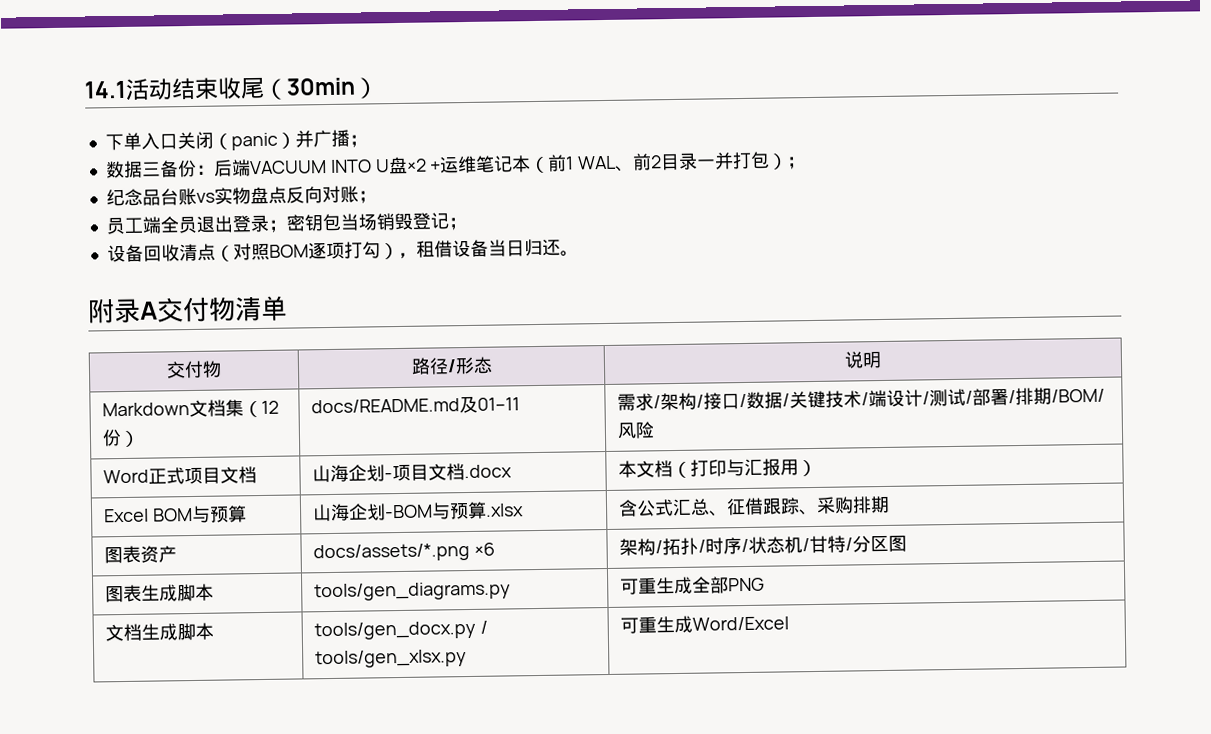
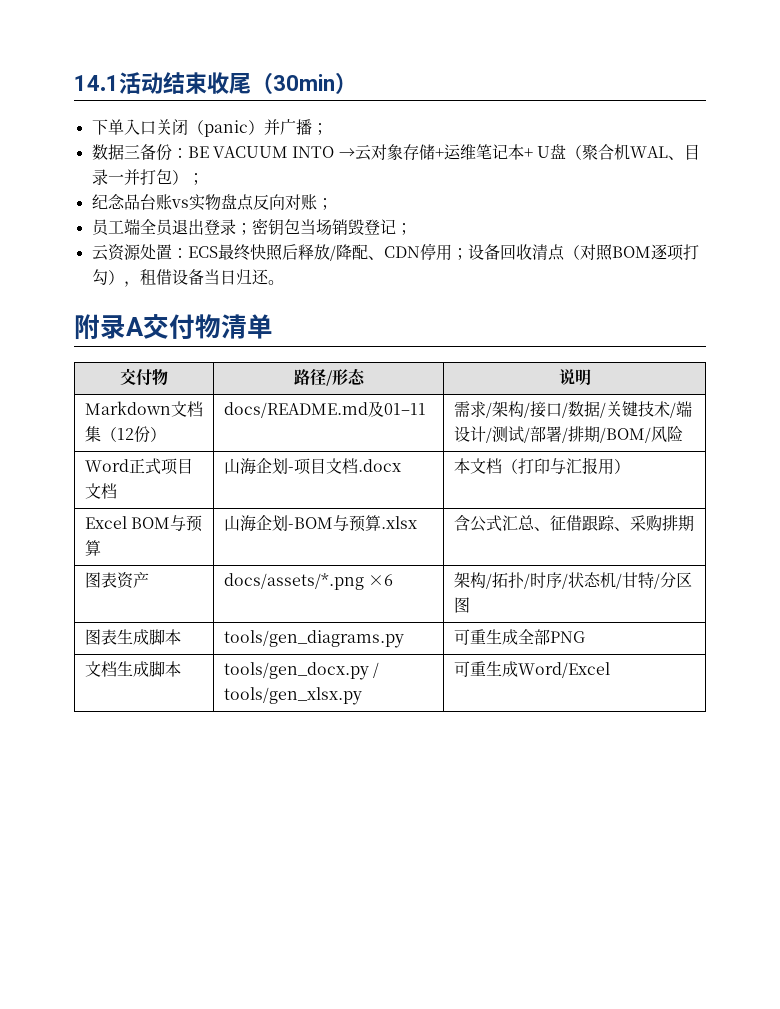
[212,159,251,177] 后端 -> [187,146,209,158] BE
[374,153,663,175] U盘×2 +运维笔记本（前1 WAL、前2 -> [338,144,684,161] →云对象存储+运维笔记本+ U盘（聚合机WAL、
(468, 223) none -> [91,243,468,261] 云资源处置：ECS最终快照后释放/降配、CDN停用；

